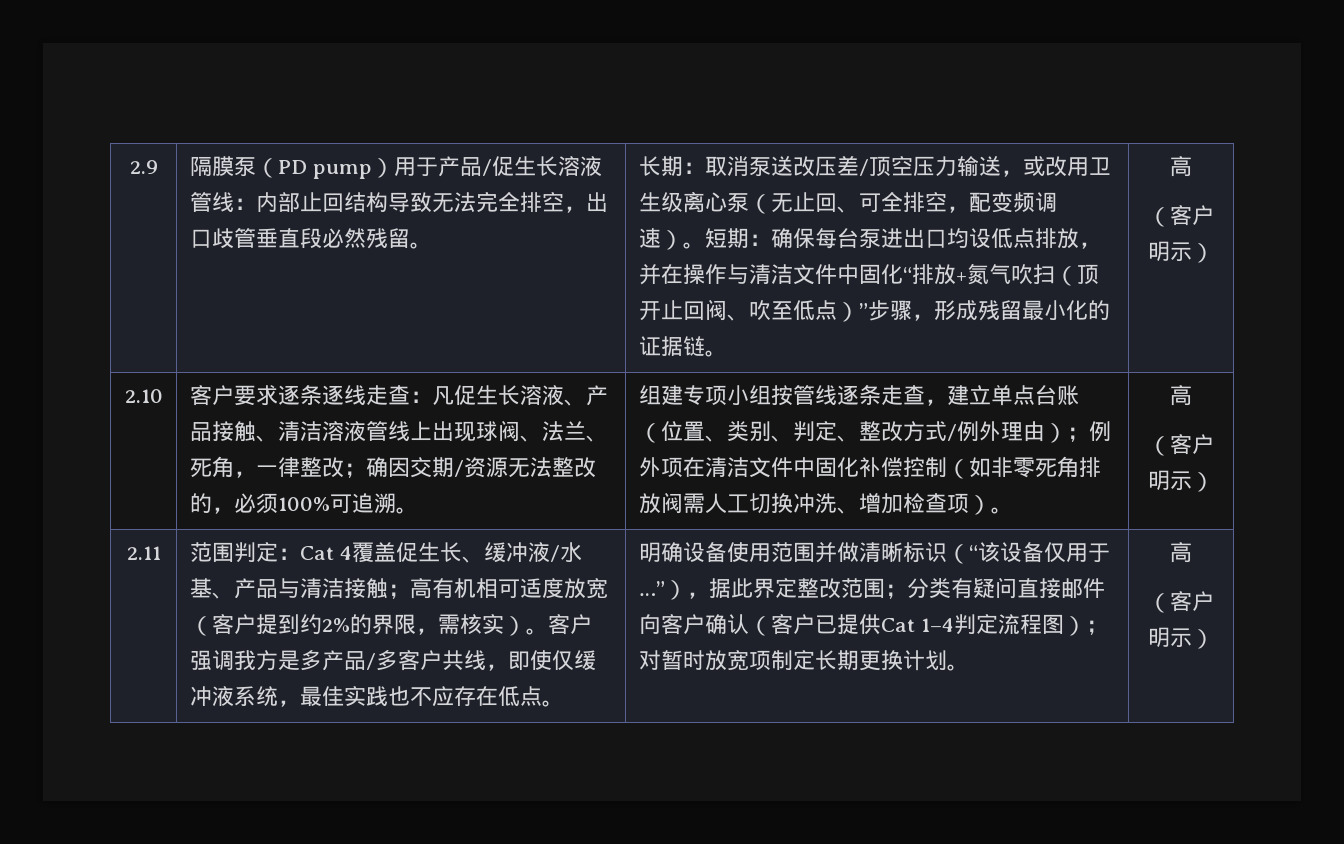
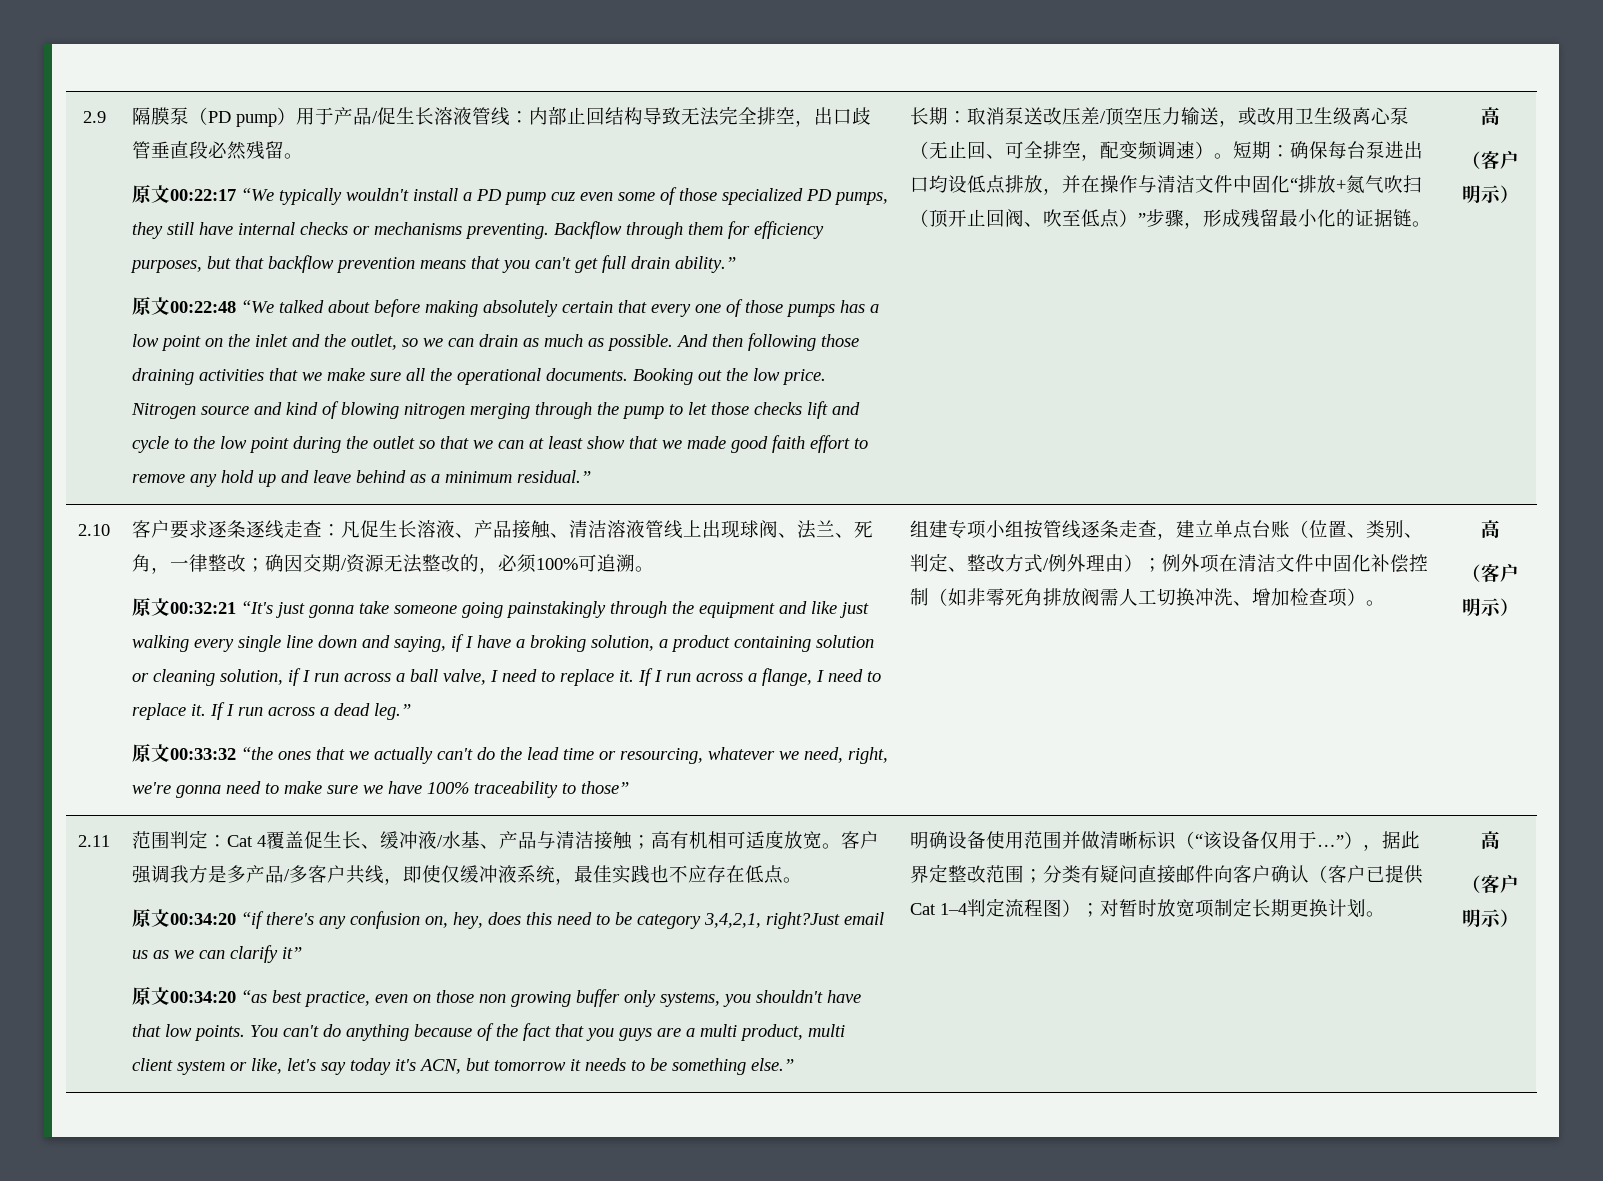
(432, 245) none -> [132,185,889,205] [132,221,825,239] [130,255,737,273] [132,297,880,317] [132,333,860,351] [132,368,827,385] [131,401,861,419] [132,435,869,453] [132,470,592,487] // 原文00:22:17 “We typically wouldn't install a PD pump cuz even some of those specialized PD pumps, they still have internal checks or mechanisms preventing. Backflow through them for efficiency purposes, but that backflow prevention means that you can't get full drain ability.” // 原文00:22:48 “We talked about before making absolutely certain that every one of those pumps has a low point on the inlet and the outlet, so we can drain as much as possible. And then following those draining activities that we make sure all the operational documents. Booking out the low price. Nitrogen source and kind of blowing nitrogen merging through the pump to let those checks lift and cycle to the low point during the outlet so that we can at least show that we made good faith effort to remove any hold up and leave behind as a minimum residual.”
(418, 510) none -> [132,598,870,618] [132,634,875,652] [132,668,882,686] [132,702,412,720] [132,744,889,764] [132,781,630,798] // 原文00:32:21 “It's just gonna take someone going painstakingly through the equipment and like just walking every single line down and saying, if I have a broking solution, a product containing solution or cleaning solution, if I run across a ball valve, I need to replace it. If I run across a flange, I need to replace it. If I run across a dead leg.” // 原文00:33:32 “the ones that we actually can't do the lead time or resourcing, whatever we need, right, we're gonna need to make sure we have 100% traceability to those”
[189,614,526,636] （客户提到约2%的界限，需核实） -> (823, 840) none
(564, 703) none -> [132,909,885,929] [132,945,303,963] [132,987,862,1007] [132,1023,846,1041] [132,1058,795,1075] // 原文00:34:20 “if there's any confusion on, hey, does this need to be category 3,4,2,1, right?Just email us as we can clarify it” // 原文00:34:20 “as best practice, even on those non growing buffer only systems, you shouldn't have that low points. You can't do anything because of the fact that you guys are a multi product, multi client system or like, let's say today it's ACN, but tomorrow it needs to be something else.”

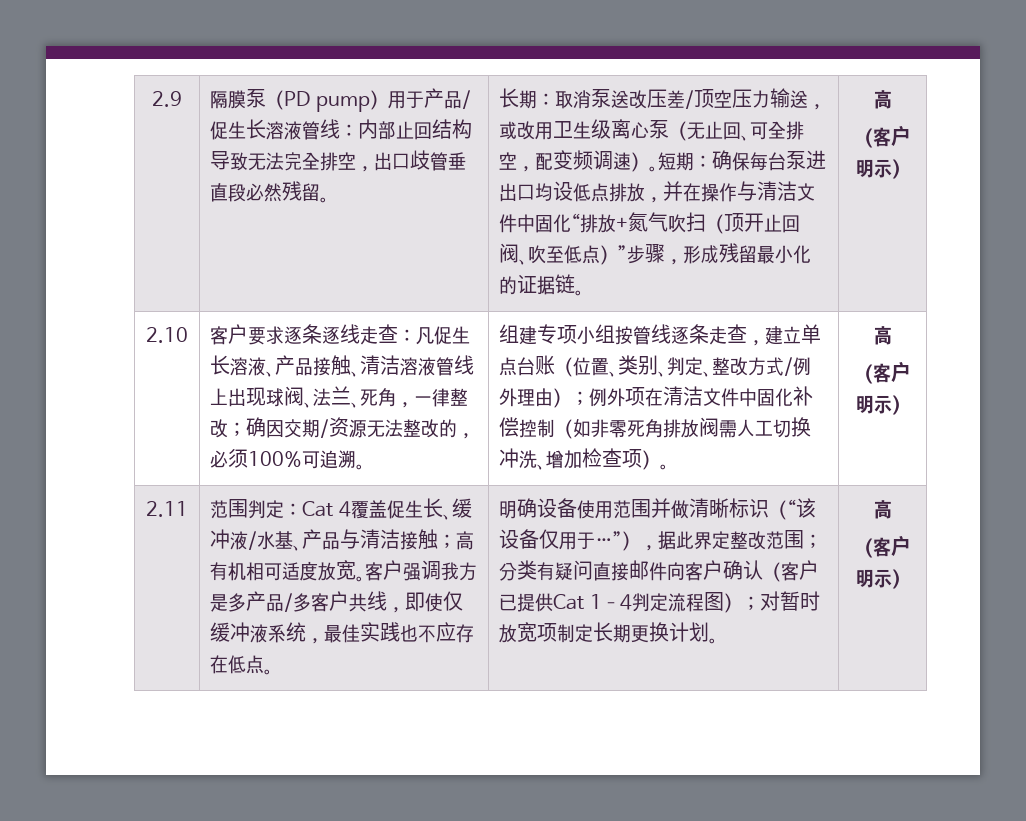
[132,185,889,205] [132,221,825,239] [130,255,737,273] [132,297,880,317] [132,333,860,351] [132,368,827,385] [131,401,861,419] [132,435,869,453] [132,470,592,487] // 原文00:22:17 “We typically wouldn't install a PD pump cuz even some of those specialized PD pumps, they still have internal checks or mechanisms preventing. Backflow through them for efficiency purposes, but that backflow prevention means that you can't get full drain ability.” // 原文00:22:48 “We talked about before making absolutely certain that every one of those pumps has a low point on the inlet and the outlet, so we can drain as much as possible. And then following those draining activities that we make sure all the operational documents. Booking out the low price. Nitrogen source and kind of blowing nitrogen merging through the pump to let those checks lift and cycle to the low point during the outlet so that we can at least show that we made good faith effort to remove any hold up and leave behind as a minimum residual.” -> (330, 200) none
[132,598,870,618] [132,634,875,652] [132,668,882,686] [132,702,412,720] [132,744,889,764] [132,781,630,798] // 原文00:32:21 “It's just gonna take someone going painstakingly through the equipment and like just walking every single line down and saying, if I have a broking solution, a product containing solution or cleaning solution, if I run across a ball valve, I need to replace it. If I run across a flange, I need to replace it. If I run across a dead leg.” // 原文00:33:32 “the ones that we actually can't do the lead time or resourcing, whatever we need, right, we're gonna need to make sure we have 100% traceability to those” -> (366, 467) none
[132,909,885,929] [132,945,303,963] [132,987,862,1007] [132,1023,846,1041] [132,1058,795,1075] // 原文00:34:20 “if there's any confusion on, hey, does this need to be category 3,4,2,1, right?Just email us as we can clarify it” // 原文00:34:20 “as best practice, even on those non growing buffer only systems, you shouldn't have that low points. You can't do anything because of the fact that you guys are a multi product, multi client system or like, let's say today it's ACN, but tomorrow it needs to be something else.” -> (274, 672) none

